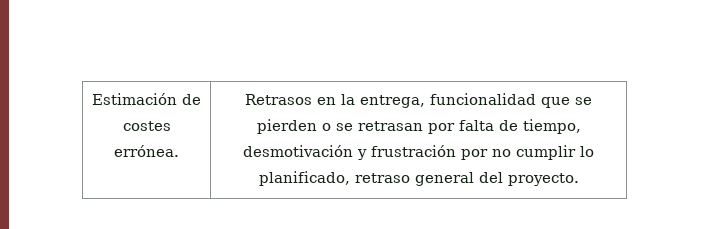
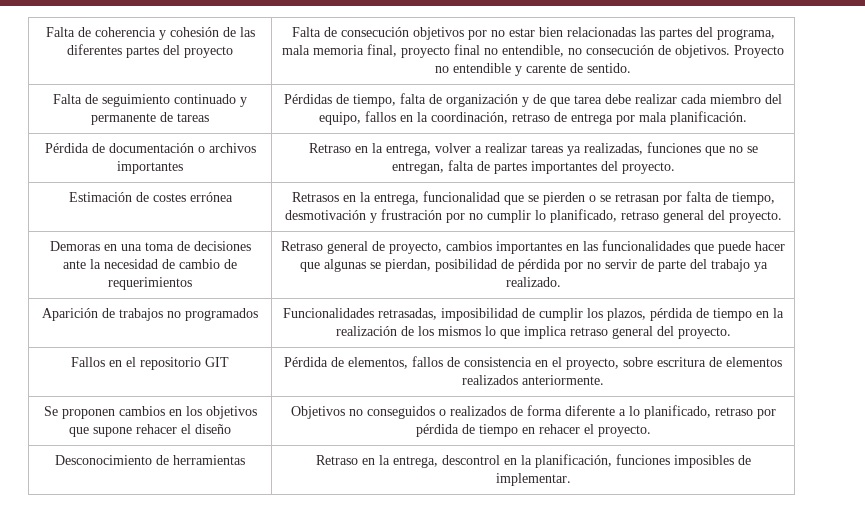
(92, 99) none -> [45,27,255,40] [67,44,233,58] [291,27,775,40] [282,44,784,58] [435,63,631,76] [53,94,247,107] [91,112,209,125] [284,93,782,107] [319,111,747,125] [44,143,256,153] [117,161,183,174] [308,142,758,156] [391,160,675,174] Falta de coherencia y cohesión de las diferentes partes del proyecto | Falta de consecución objetivos por no estar bien relacionadas las partes del programa, mala memoria final, proyecto final no entendible, no consecución de objetivos. Proyecto no entendible y carente de sentido. // Falta de seguimiento continuado y permanente de tareas | Pérdidas de tiempo, falta de organización y de que tarea debe realizar cada miembro del equipo, fallos en la coordinación, retraso de entrega por mala planificación. // Pérdida de documentación o archivos importantes | Retraso en la entrega, volver a realizar tareas ya realizadas, funciones que no se entregan, falta de partes importantes del proyecto. //
[114,145,179,157] errónea. -> [189,192,233,202] errónea
(579, 179) none -> [49,241,251,251] [63,259,237,269] [108,277,192,290] [281,240,785,254] [299,259,768,272] [505,277,561,287] [42,308,258,321] [283,308,784,321] [335,326,731,339] [71,357,229,370] [284,356,782,370] [462,375,604,385] [43,406,257,419] [69,424,231,437] [290,405,776,419] [415,424,651,437] [55,455,245,465] [315,454,751,468] [495,473,571,486] // Demoras en una toma de decisiones ante la necesidad de cambio de requerimientos | Retraso general de proyecto, cambios importantes en las funcionalidades que puede hacer que algunas se pierdan, posibilidad de pérdida por no servir de parte del trabajo ya realizado. // Aparición de trabajos no programados | Funcionalidades retrasadas, imposibilidad de cumplir los plazos, pérdida de tiempo en la realización de los mismos lo que implica retraso general del proyecto. // Fallos en el repositorio GIT | Pérdida de elementos, fallos de consistencia en el proyecto, sobre escritura de elementos realizados anteriormente. // Se proponen cambios en los objetivos que supone rehacer el diseño | Objetivos no conseguidos o realizados de forma diferente a lo planificado, retraso por pérdida de tiempo en rehacer el proyecto. // Desconocimiento de herramientas | Retraso en la entrega, descontrol en la planificación, funciones imposibles de implementar.

